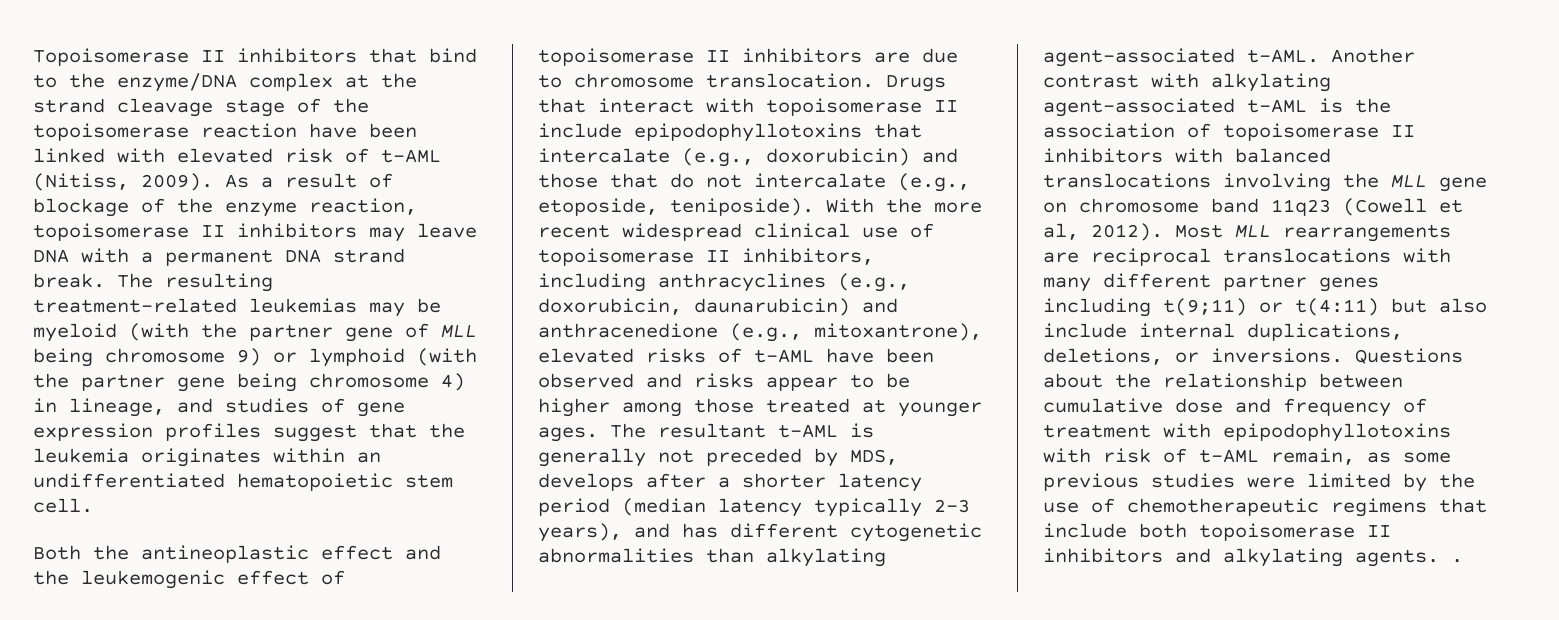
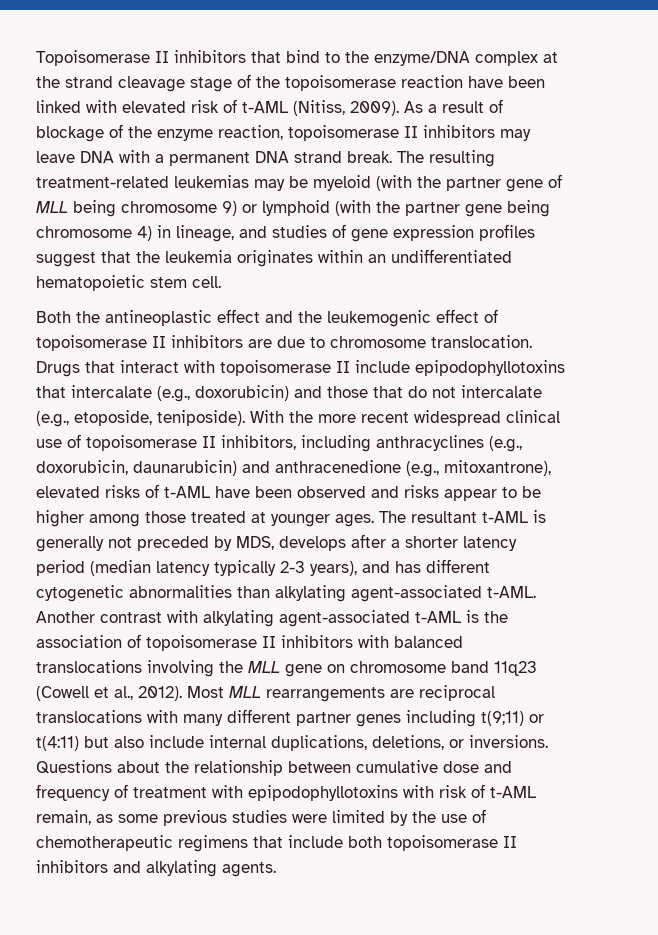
[1043,223,1079,240] al, -> [114,686,133,700] al.,
[1451,559,1463,563] . -> (276, 869) none

